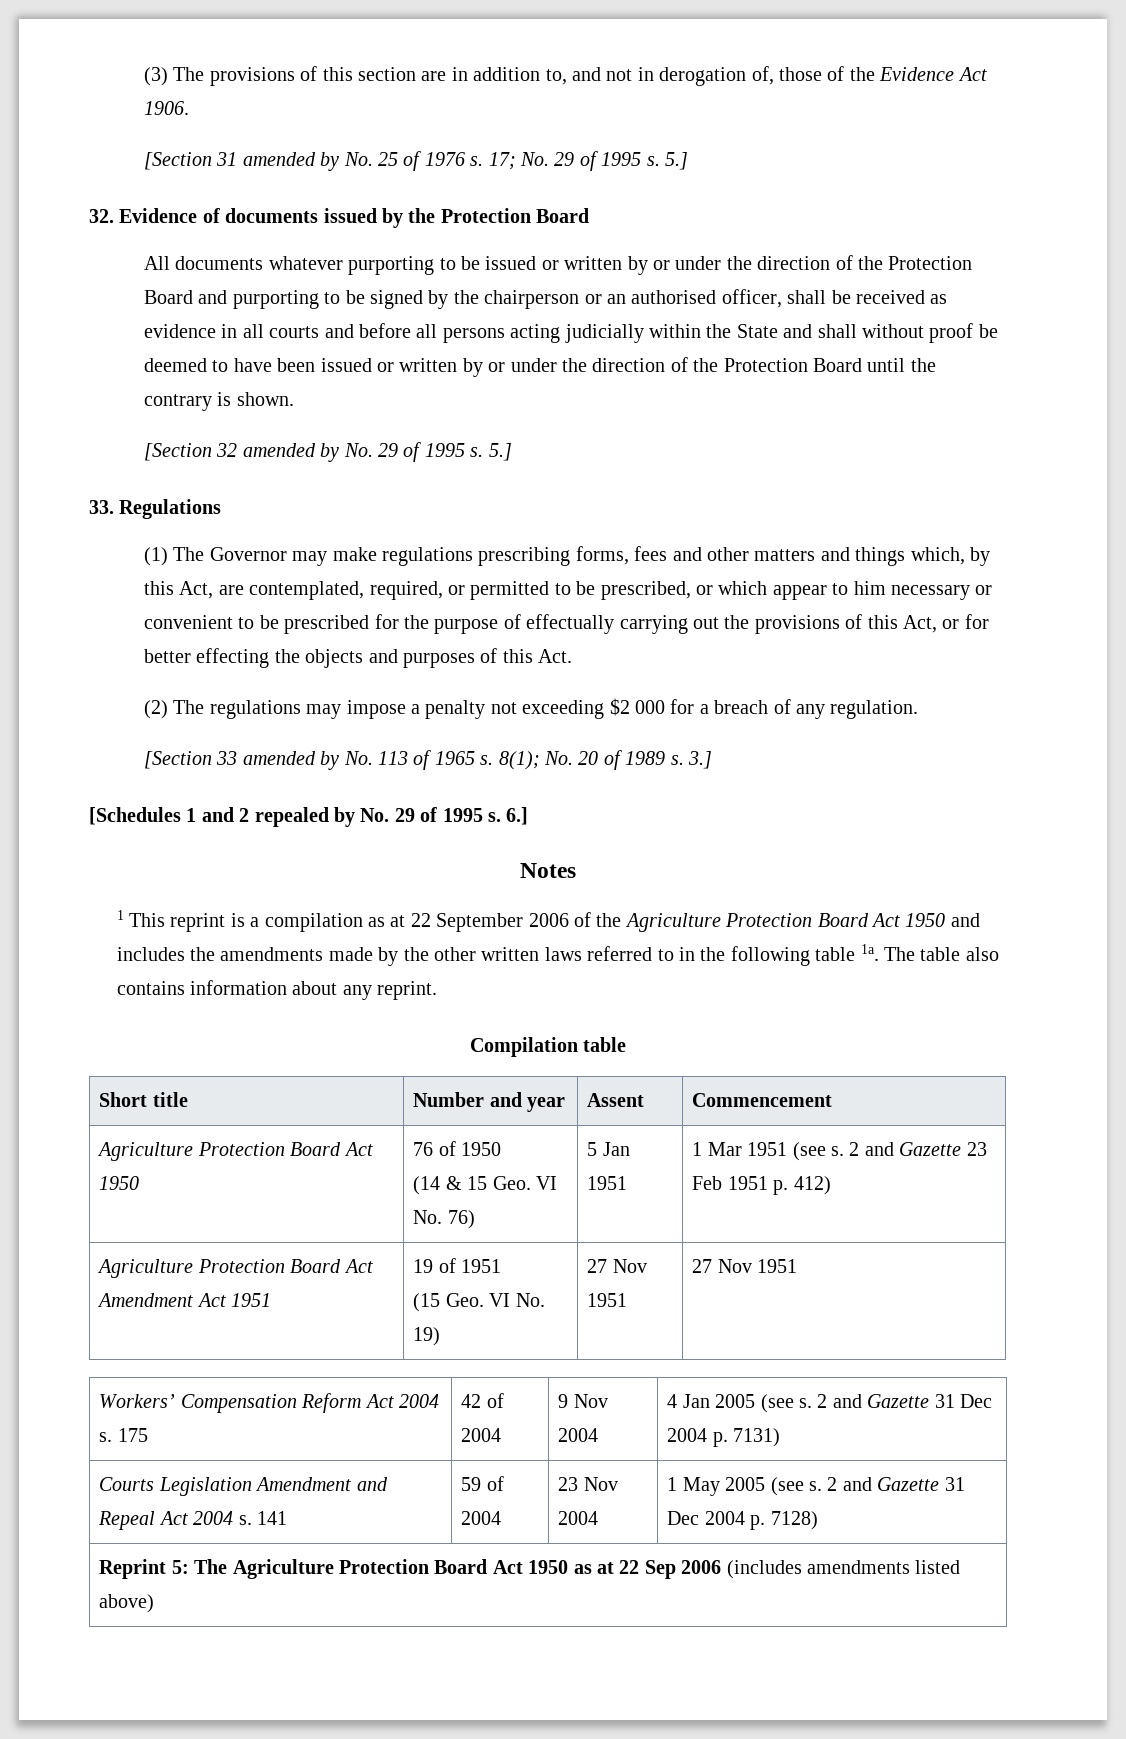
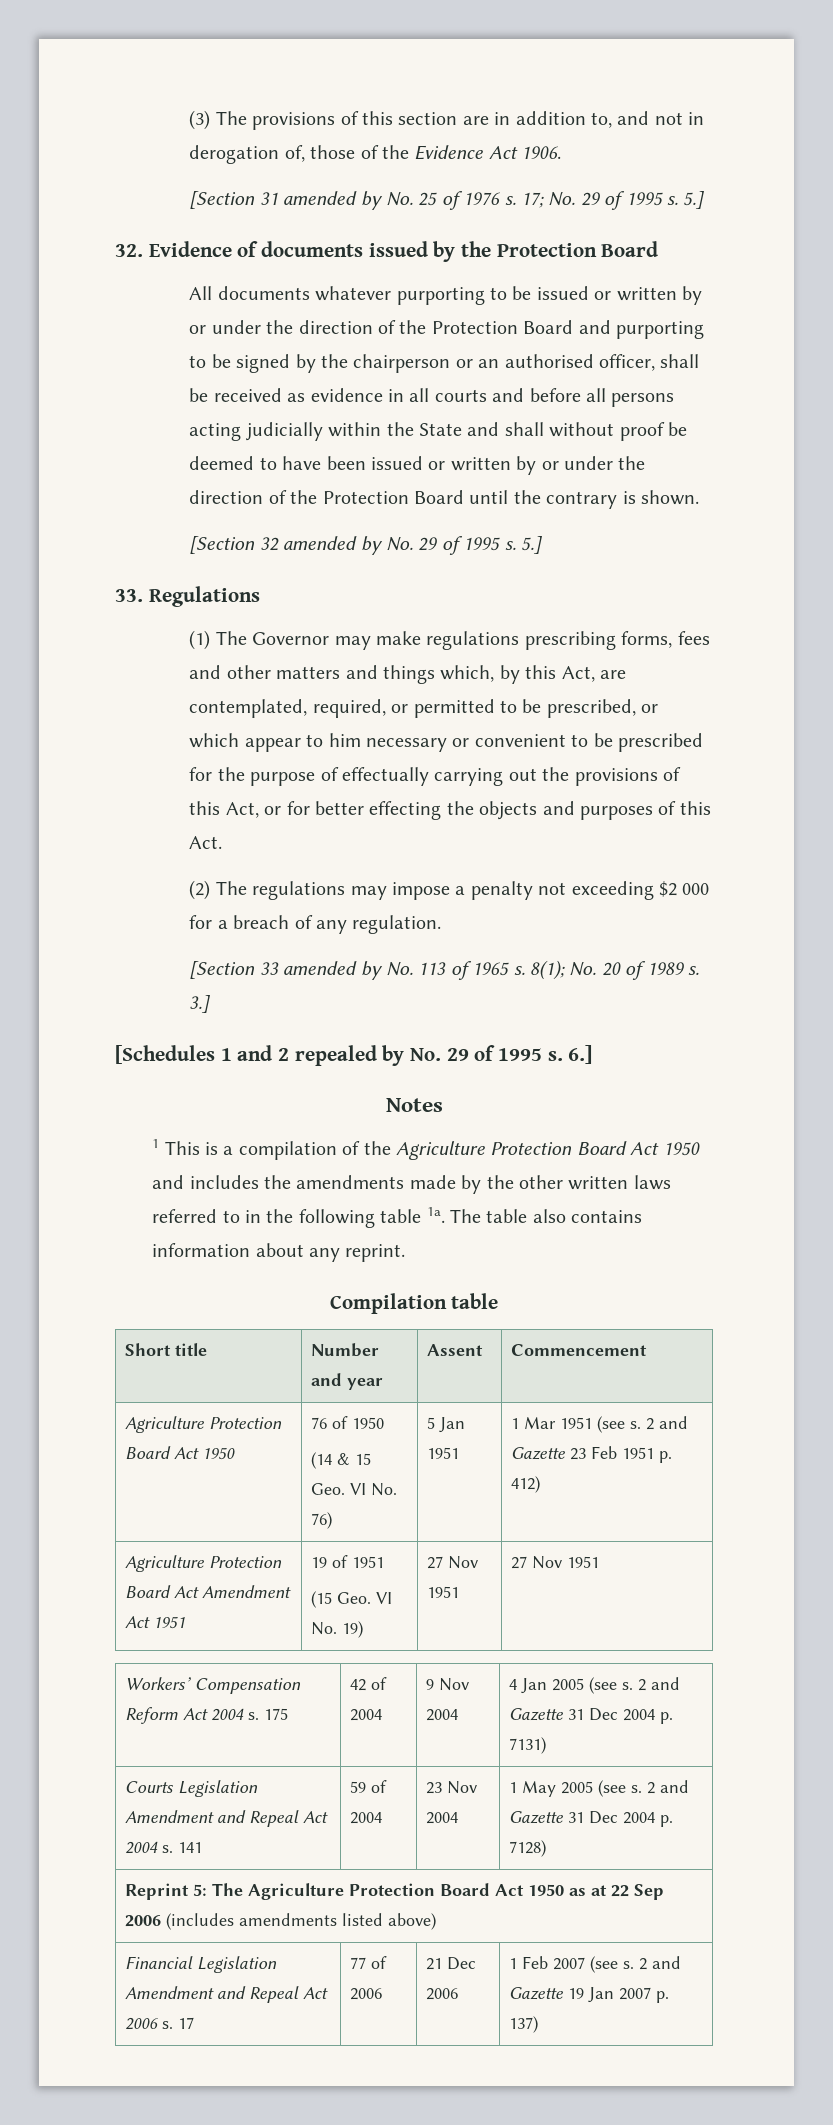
[170,913,226,932] reprint -> (200, 1148) none
[367,913,569,932] as at 22 September 2006 -> (337, 1150) none
(155, 1603) none -> [125,1956,278,1973] [125,1986,329,2003] [125,2017,195,2030] [350,1956,388,1969] [350,1988,383,2000] [426,1957,477,1970] [426,1988,459,2000] [509,1956,682,1973] [509,1987,670,2003] [509,2016,539,2033] // Financial Legislation Amendment and Repeal Act 2006 s. 17 | 77 of 2006 | 21 Dec 2006 | 1 Feb 2007 (see s. 2 and Gazette 19 Jan 2007 p. 137)

